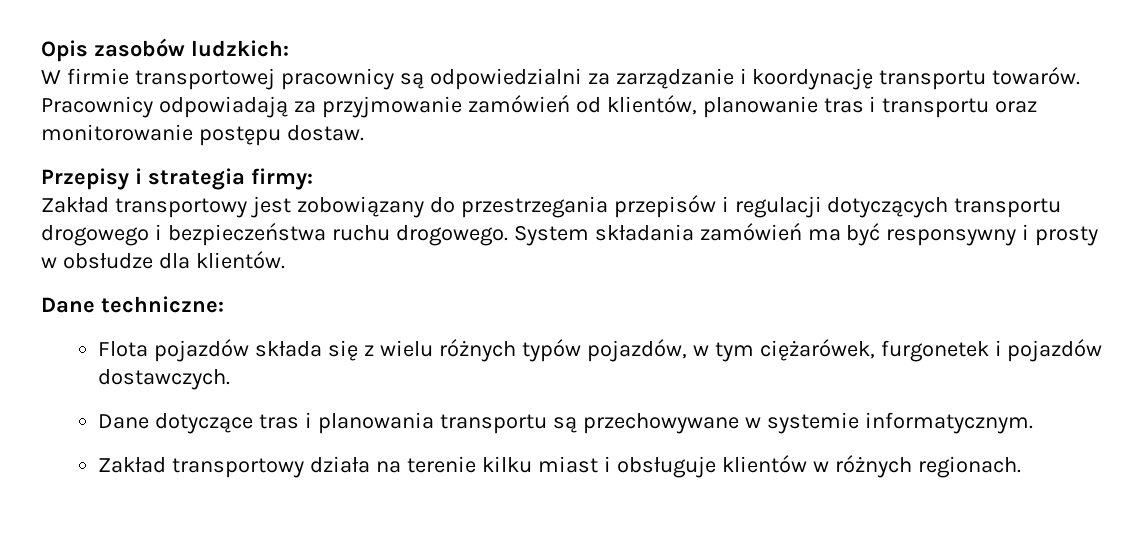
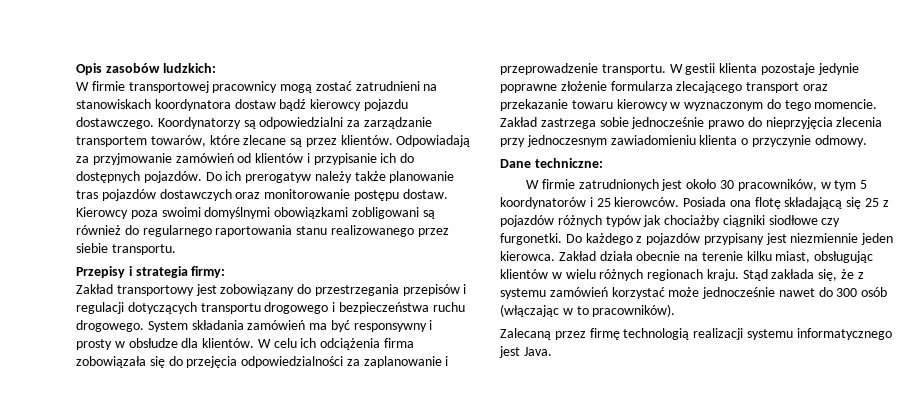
[399,67,1081,90] [41,94,1038,118] [41,124,364,146] są odpowiedzialni za zarządzanie i koordynację transportu towarów. Pracownicy odpowiadają za przyjmowanie zamówień od klientów, planowanie tras i transportu oraz monitorowanie postępu dostaw. -> [280,81,438,93] [76,99,408,111] [76,117,432,129] [76,135,471,147] [76,153,415,165] [76,171,455,183] [76,189,448,201] [76,207,435,219] [76,225,449,237] [76,243,176,255] mogą zostać zatrudnieni na stanowiskach koordynatora dostaw bądź kierowcy pojazdu dostawczego. Koordynatorzy są odpowiedzialni za zarządzanie transportem towarów, które zlecane są przez klientów. Odpowiadają za przyjmowanie zamówień od klientów i przypisanie ich do dostępnych pojazdów. Do ich prerogatyw należy także planowanie tras pojazdów dostawczych oraz monitorowanie postępu dostaw. Kierowcy poza swoimi domyślnymi obowiązkami zobligowani są również do regularnego raportowania stanu realizowanego przez siebie transportu.
[41,296,224,313] [98,339,1103,362] [98,369,231,390] [98,412,1033,434] [98,455,1021,478] // Dane techniczne: // Flota pojazdów składa się z wielu różnych typów pojazdów, w tym ciężarówek, furgonetek i pojazdów dostawczych. // Dane dotyczące tras i planowania transportu są przechowywane w systemie informatycznym. // Zakład transportowy działa na terenie kilku miast i obsługuje klientów w różnych regionach. -> [257,338,415,350] [76,356,449,368] [500,63,859,75] [500,81,828,93] [500,99,878,111] [500,117,883,129] [500,135,867,147] [500,158,603,168] [526,179,868,191] [500,197,889,209] [500,215,841,227] [500,233,894,245] [500,251,874,263] [500,269,864,281] [500,287,888,299] [500,304,676,317] [500,328,892,340] [499,346,552,358] W celu ich odciążenia firma zobowiązała się do przejęcia odpowiedzialności za zaplanowanie i przeprowadzenie transportu. W gestii klienta pozostaje jedynie poprawne złożenie formularza zlecającego transport oraz przekazanie towaru kierowcy w wyznaczonym do tego momencie. Zakład zastrzega sobie jednocześnie prawo do nieprzyjęcia zlecenia przy jednoczesnym zawiadomieniu klienta o przyczynie odmowy. // Dane techniczne: // W firmie zatrudnionych jest około 30 pracowników, w tym 5 koordynatorów i 25 kierowców. Posiada ona flotę składającą się 25 z pojazdów różnych typów jak chociażby ciągniki siodłowe czy furgonetki. Do każdego z pojazdów przypisany jest niezmiennie jeden kierowca. Zakład działa obecnie na terenie kilku miast, obsługując klientów w wielu różnych regionach kraju. Stąd zakłada się, że z systemu zamówień korzystać może jednocześnie nawet do 300 osób (włączając w to pracowników). // Zalecaną przez firmę technologią realizacji systemu informatycznego jest Java.

